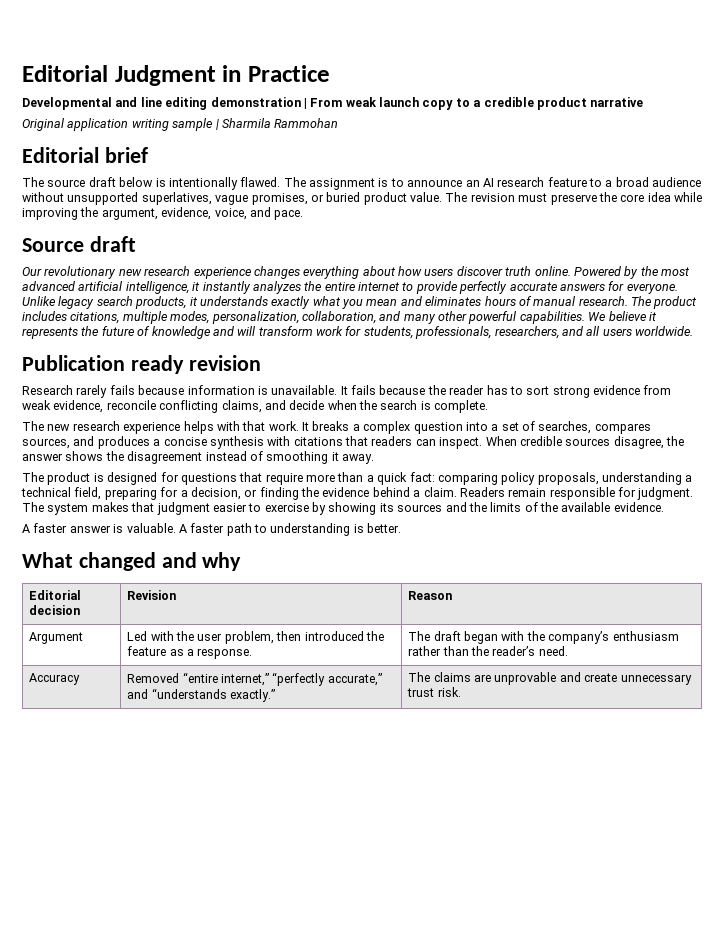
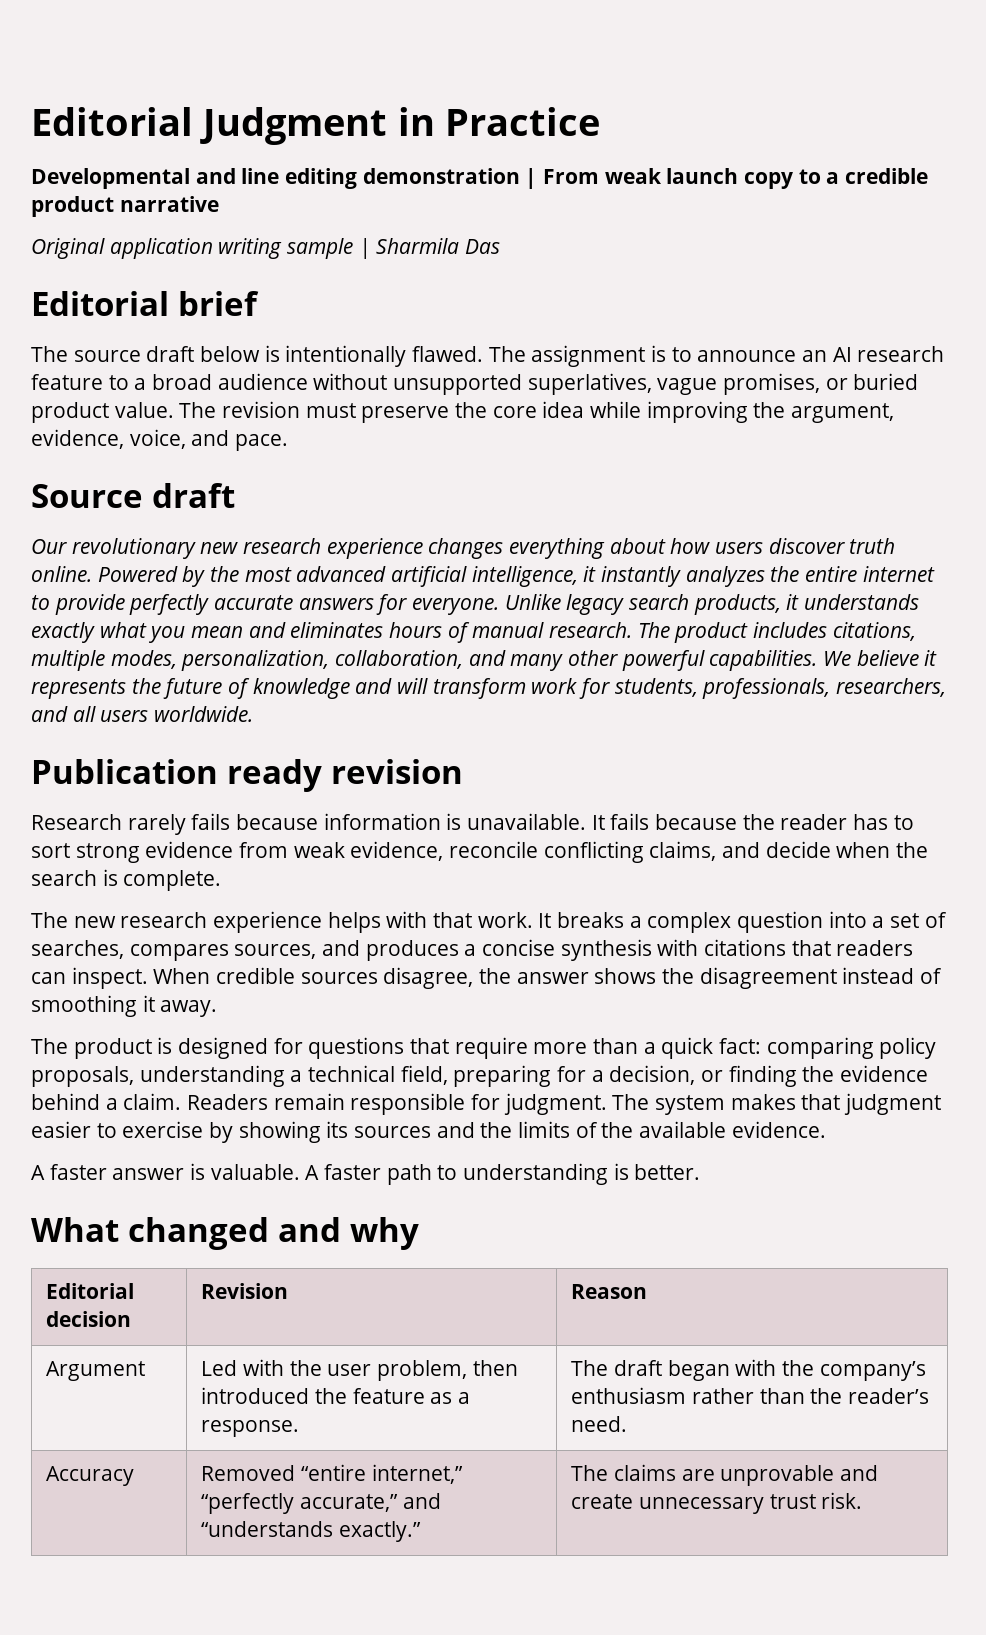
[274,118,339,128] Rammohan -> [465,239,501,254] Das

